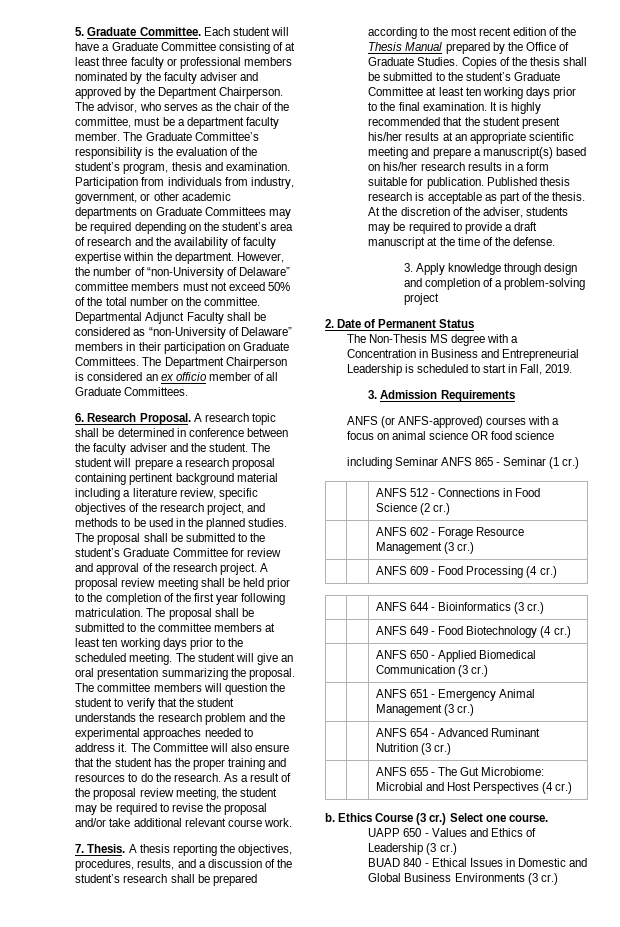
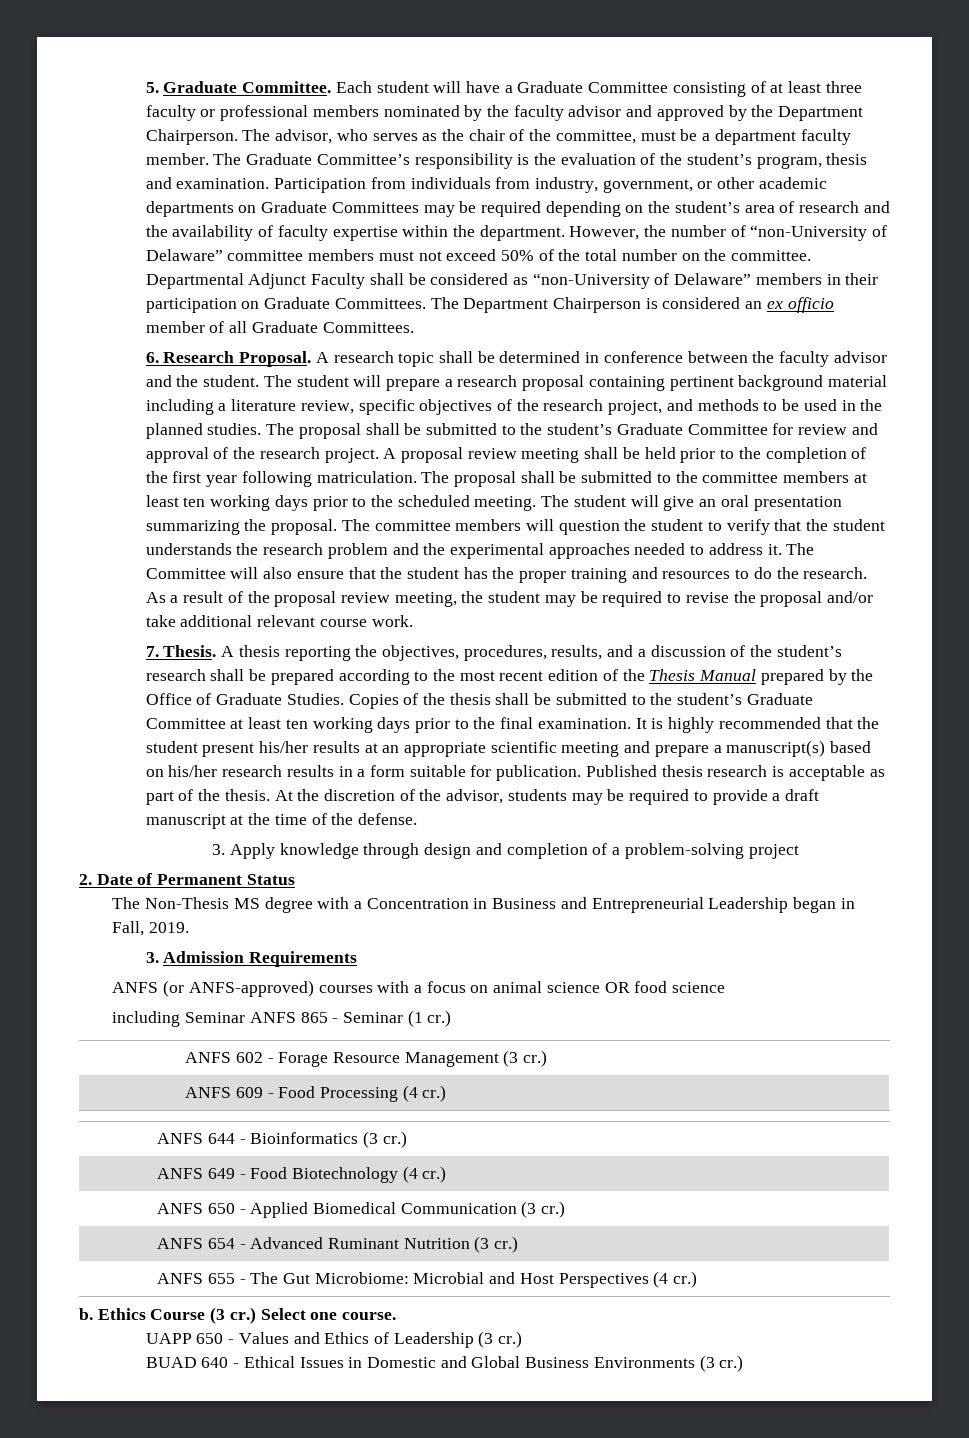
[199,72,237,81] adviser -> [568,105,622,117] advisor
[129,443,167,452] adviser -> [833,351,887,363] advisor
[482,207,523,218] adviser, -> [446,789,504,804] advisor,
[404,364,507,373] is scheduled to start -> [793,897,837,913] began
[375,488,541,497] [375,503,451,515] // | | ANFS 512 - Connections in Food Science (2 cr.) -> (452, 1018) none
[375,689,536,701] [375,704,475,716] // | | ANFS 651 - Emergency Animal Management (3 cr.) -> (566, 1209) none
[403,858,422,867] 840 -> [201,1357,229,1368] 640

